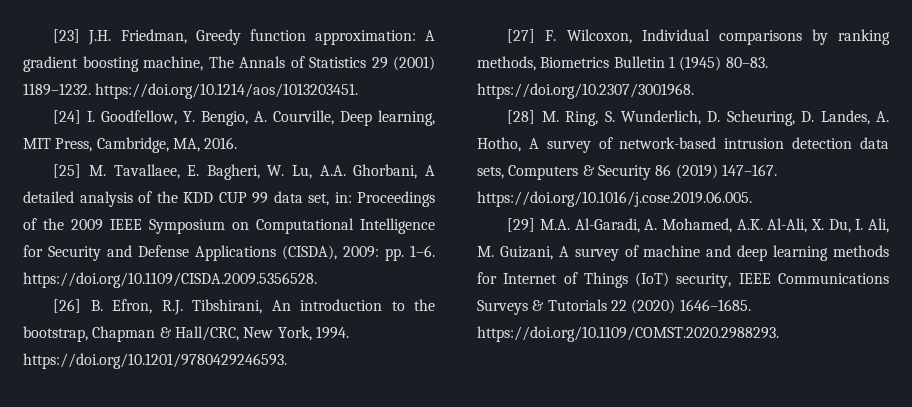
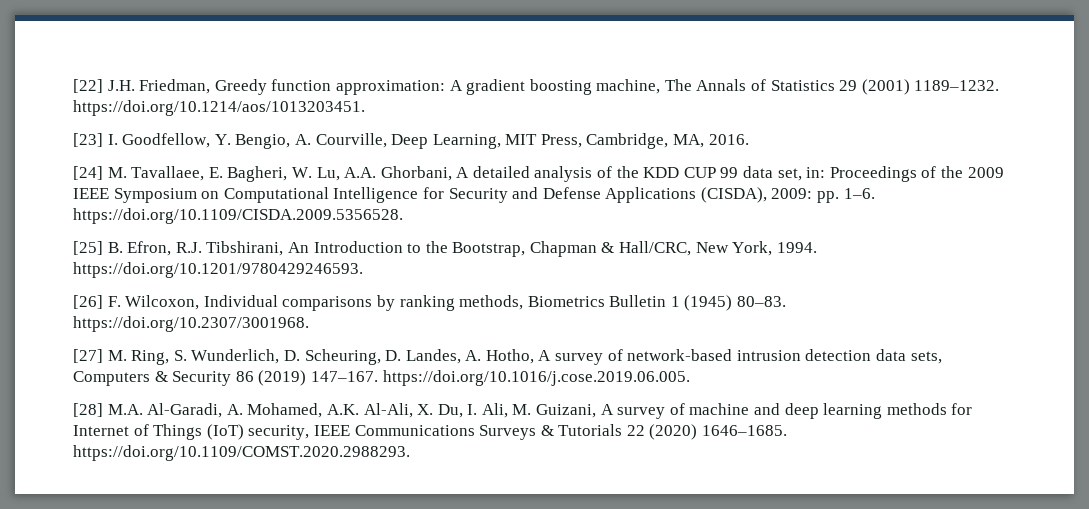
[53,29,81,43] [23] -> [73,79,103,93] [22]
[53,110,82,124] [24] -> [73,133,103,147] [23]
[378,110,436,126] learning, -> [432,134,501,149] Learning,
[53,164,82,178] [25] -> [73,166,103,180] [24]
[53,299,82,313] [26] -> [73,241,103,255] [25]
[300,299,383,311] introduction -> [313,241,403,253] Introduction
[23,326,88,342] bootstrap, -> [452,242,526,257] Bootstrap,
[507,29,536,43] [27] -> [73,295,103,309] [26]
[507,110,536,124] [28] -> [73,349,103,363] [27]
[507,218,536,232] [29] -> [73,403,103,417] [28]

